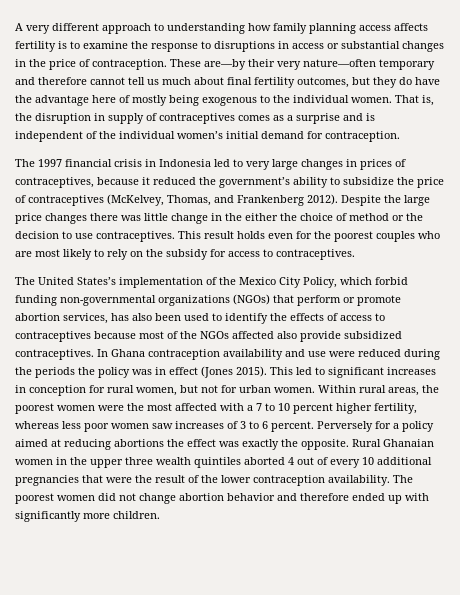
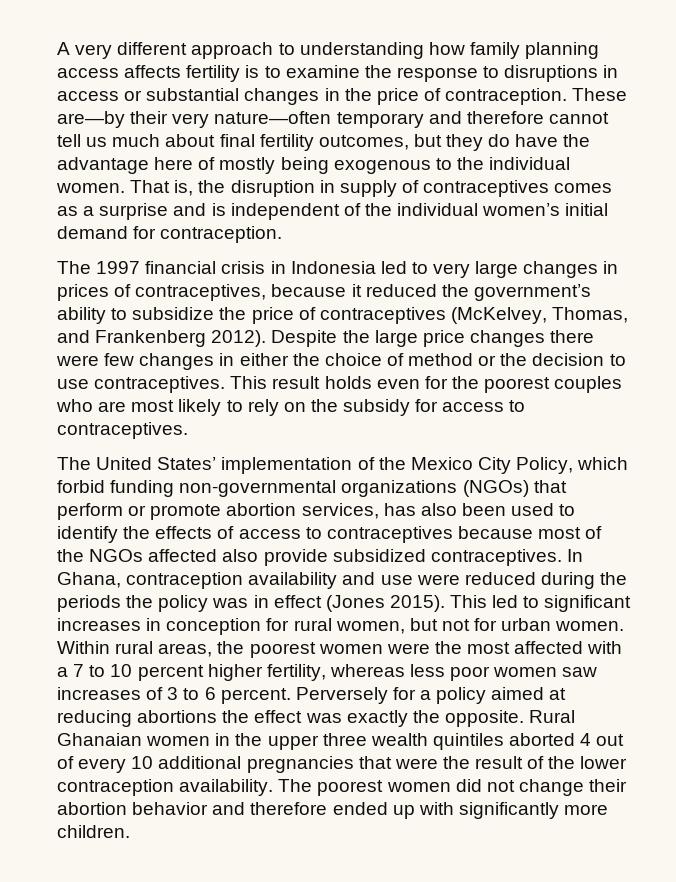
[121,213,242,224] was little change in the -> [56,353,235,370] were few changes in
[77,277,116,285] States’s -> [157,457,217,470] States’
[111,349,145,357] Ghana -> [57,572,121,588] Ghana,
(176, 498) none -> [589,779,628,792] their

